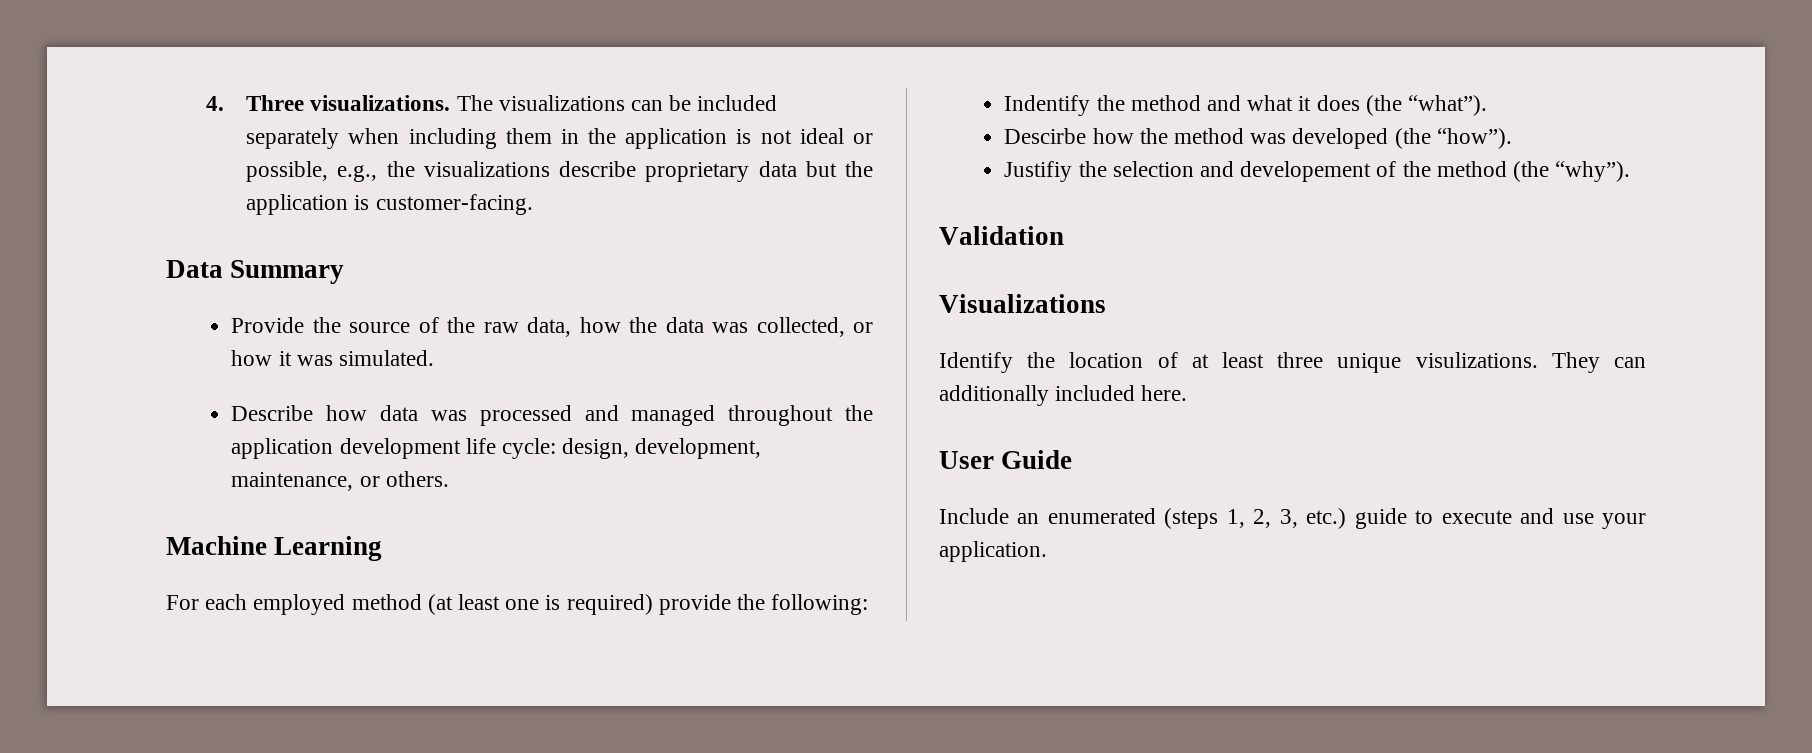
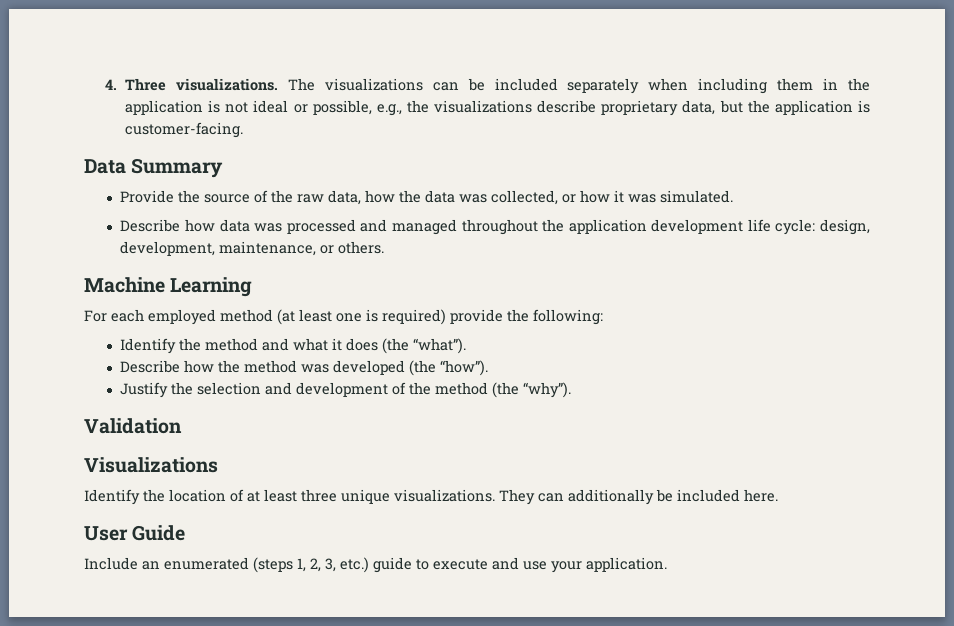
[758,161,797,177] data -> [682,100,716,115] data,
[1004,95,1091,116] Indentify -> [120,338,177,354] Identify
[1004,128,1087,144] Descirbe -> [120,360,181,373] Describe
[1004,161,1073,182] Justifiy -> [120,382,169,398] Justify
[1240,161,1372,182] developement -> [296,382,389,397] development
[1415,352,1538,368] visulizations. -> [394,489,495,502] visualizations.
(1049, 395) none -> [656,489,673,502] be

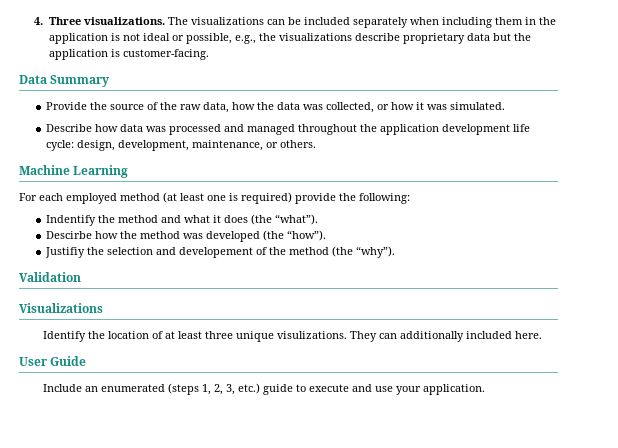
[682,100,716,115] data, -> [467,33,491,41] data
[120,338,177,354] Identify -> [46,215,97,226] Indentify
[120,360,181,373] Describe -> [46,231,93,239] Descirbe
[120,382,169,398] Justify -> [45,247,86,258] Justifiy
[296,382,389,397] development -> [179,247,254,258] developement
[394,489,495,502] visualizations. -> [277,331,348,339] visulizations.
[656,489,673,502] be -> (465, 336) none

